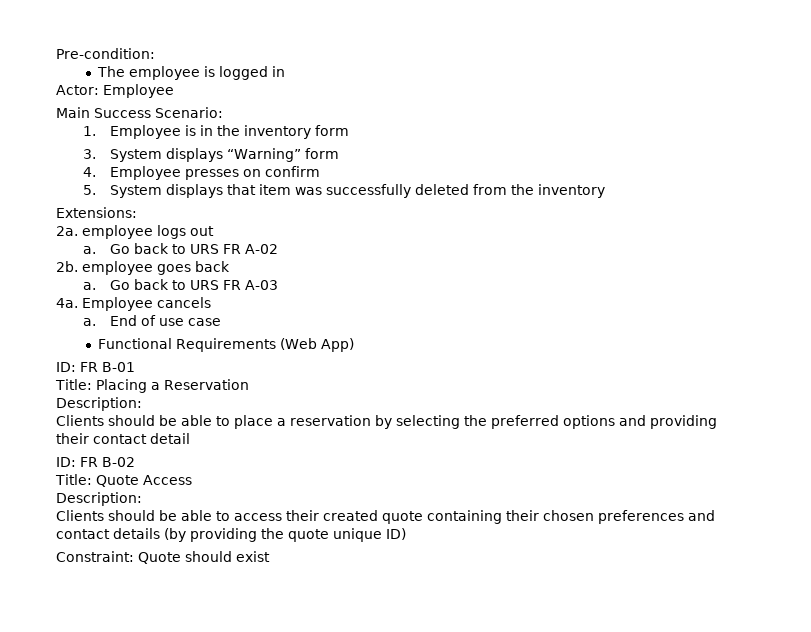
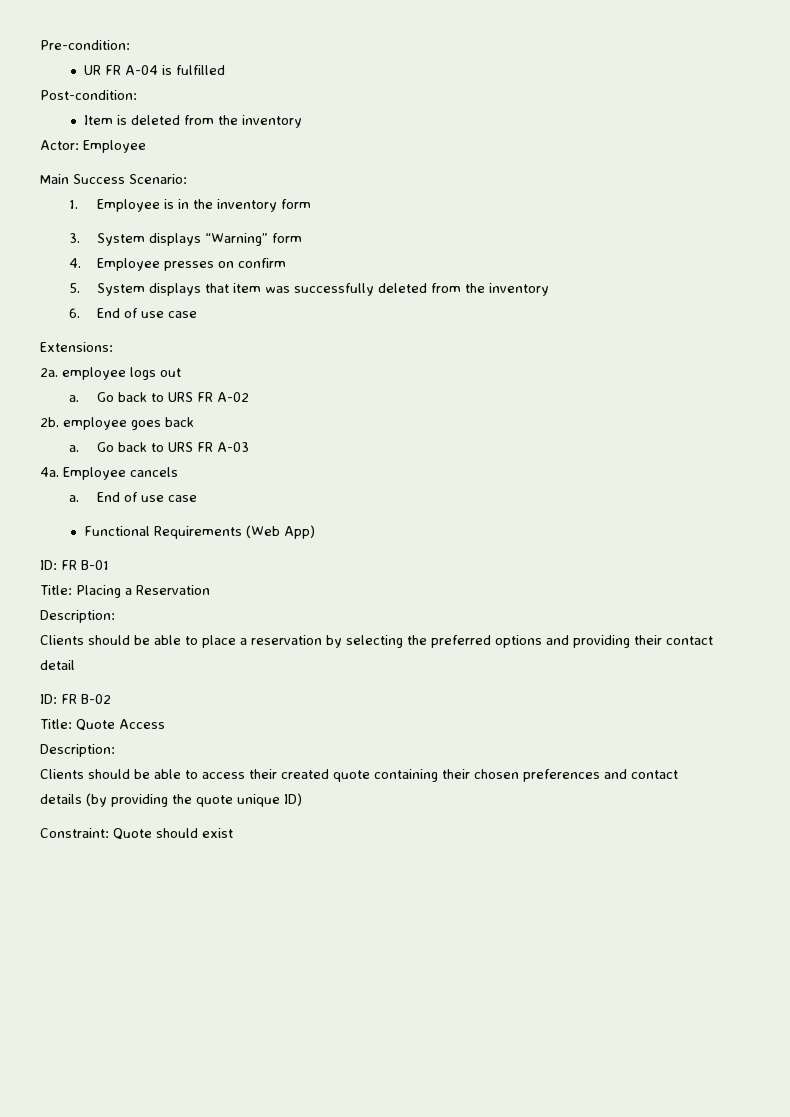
[96,66,285,80] The employee is logged in -> [84,65,226,75] [40,90,137,100] [84,115,303,128] UR FR A-04 is fulfilled // Post-condition: // Item is deleted from the inventory
(605, 191) none -> [68,308,198,318] // 6. End of use case

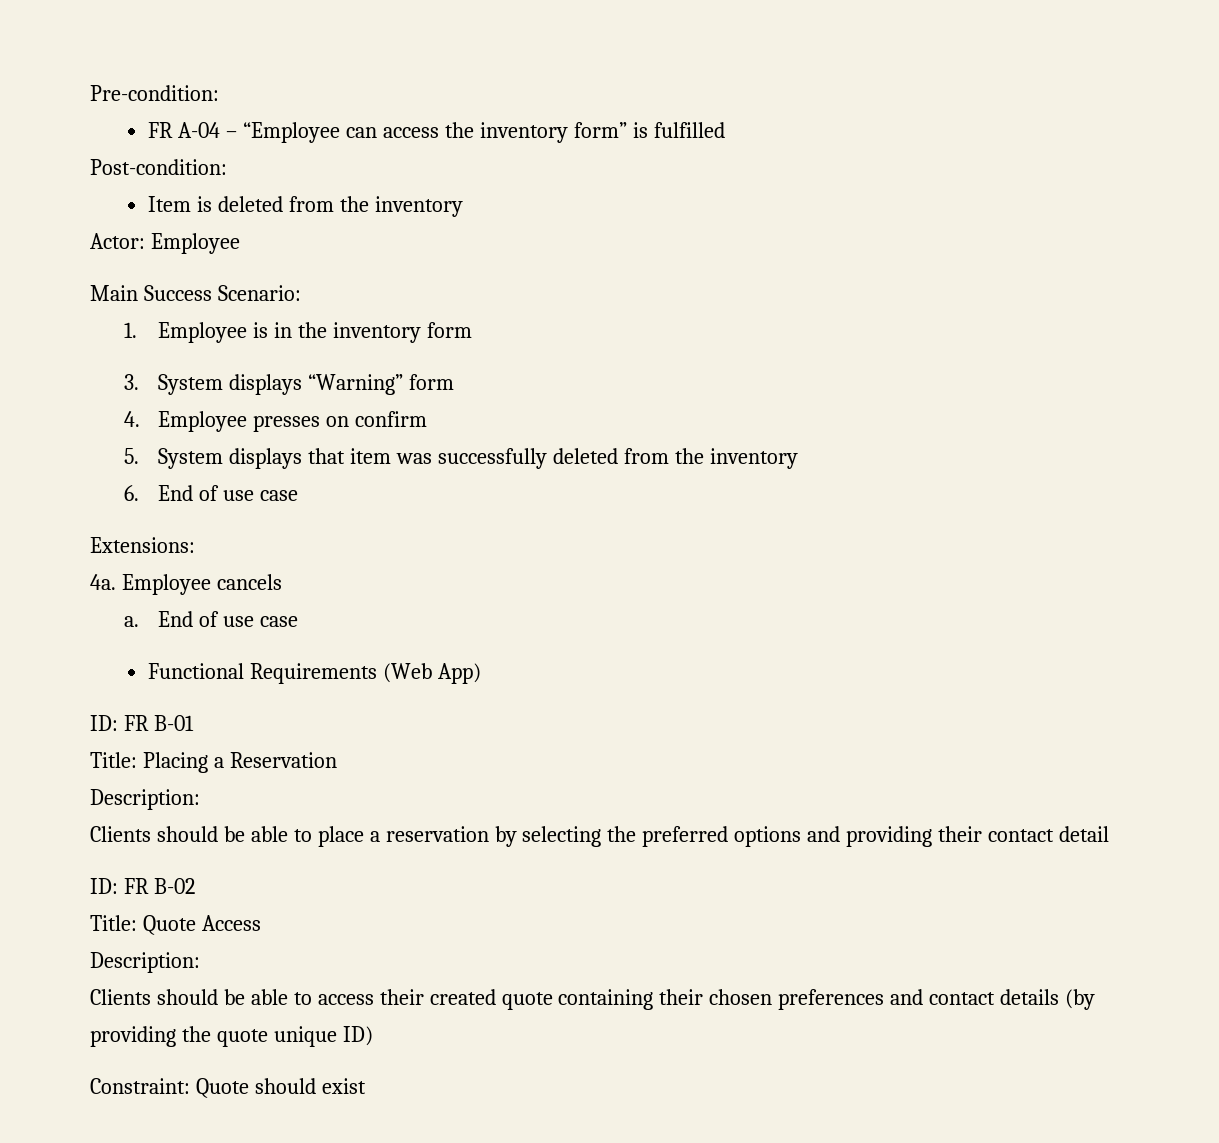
[84,65,102,75] UR -> (219, 93) none
(159, 70) none -> [226,122,627,143] – “Employee can access the inventory form”
[40,367,181,380] [68,392,250,402] [40,417,194,430] [68,442,250,452] // 2a. employee logs out // a. Go back to URS FR A-02 // 2b. employee goes back // a. Go back to URS FR A-03 -> (195, 545) none

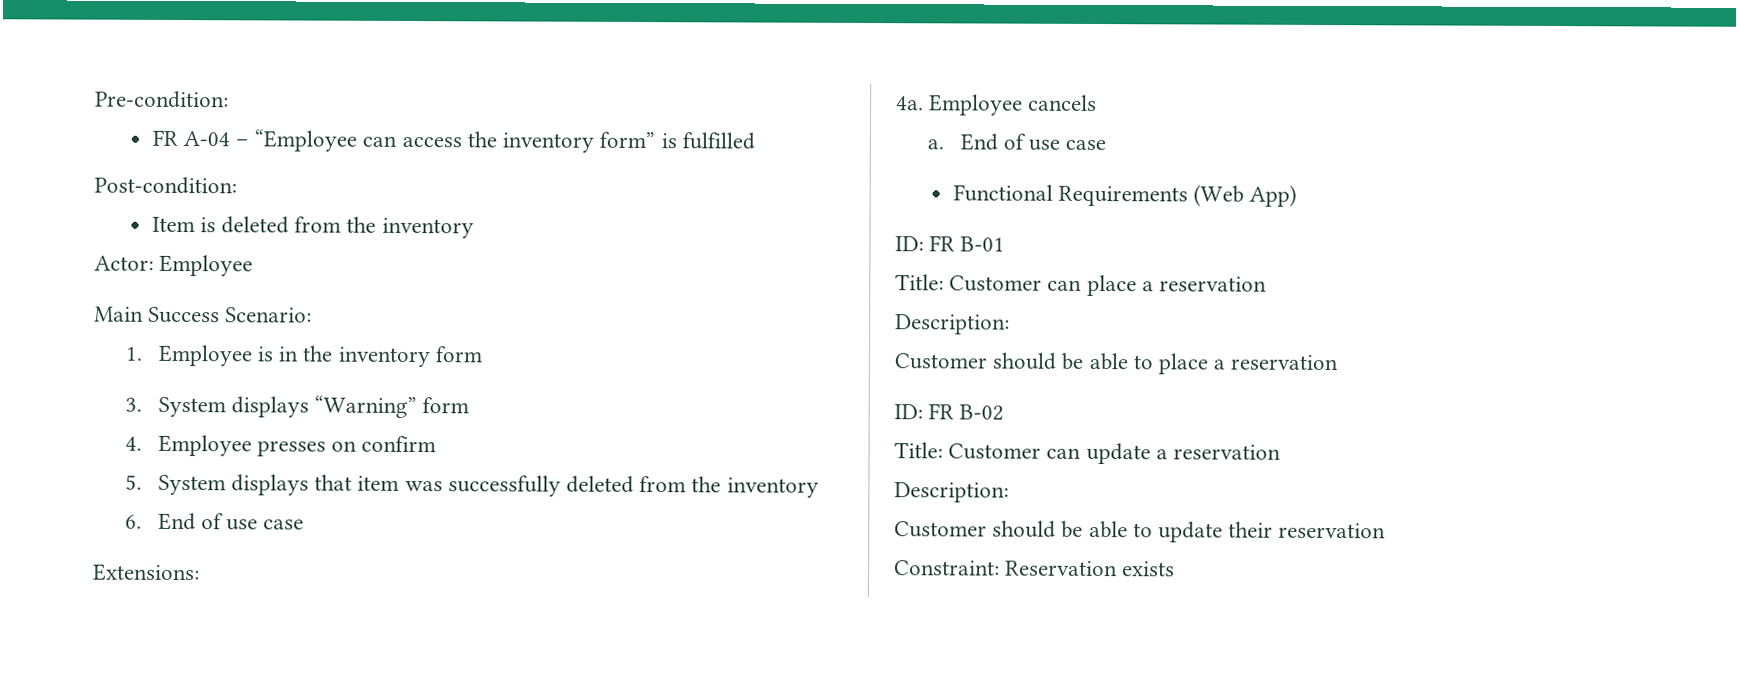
[142,752,337,773] [90,789,200,810] [90,826,151,842] Placing a Reservation // Description: // Clients -> [949,274,1268,297] [895,314,1010,335] [894,353,987,370] Customer can place a reservation // Description: // Customer
[494,826,1109,847] by selecting the preferred options and providing their contact detail -> (1339, 362) none
[142,915,261,935] [90,952,200,973] [90,989,1096,1010] [90,1026,373,1047] [90,1078,366,1098] Quote Access // Description: // Clients should be able to access their created quote containing their chosen preferences and contact details (by providing the quote unique ID) // Constraint: Quote should exist -> [948,442,1282,465] [894,482,1009,503] [894,520,1387,543] [893,560,1176,577] Customer can update a reservation // Description: // Customer should be able to update their reservation // Constraint: Reservation exists

